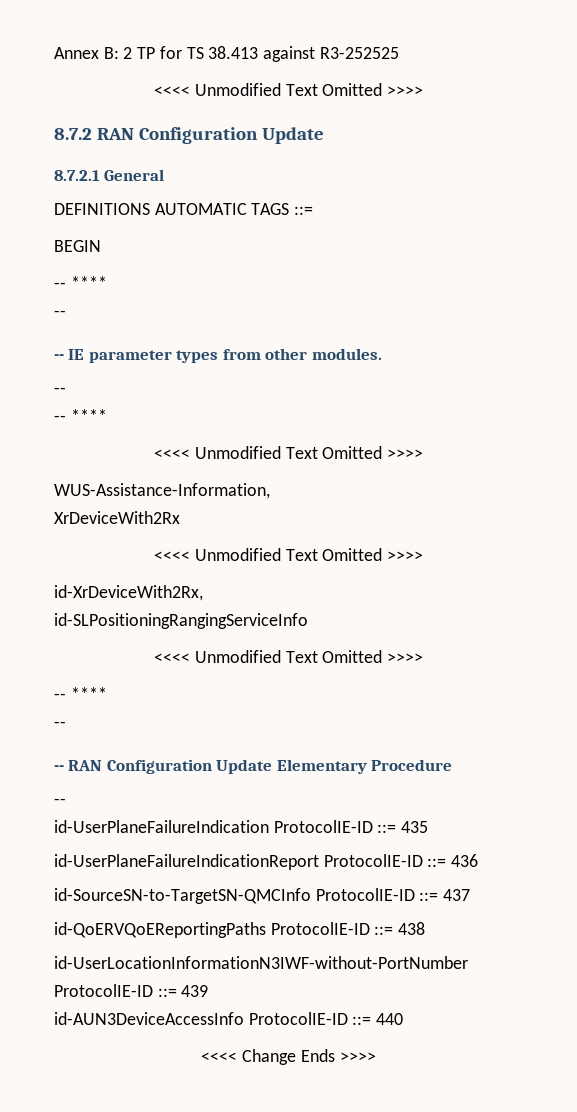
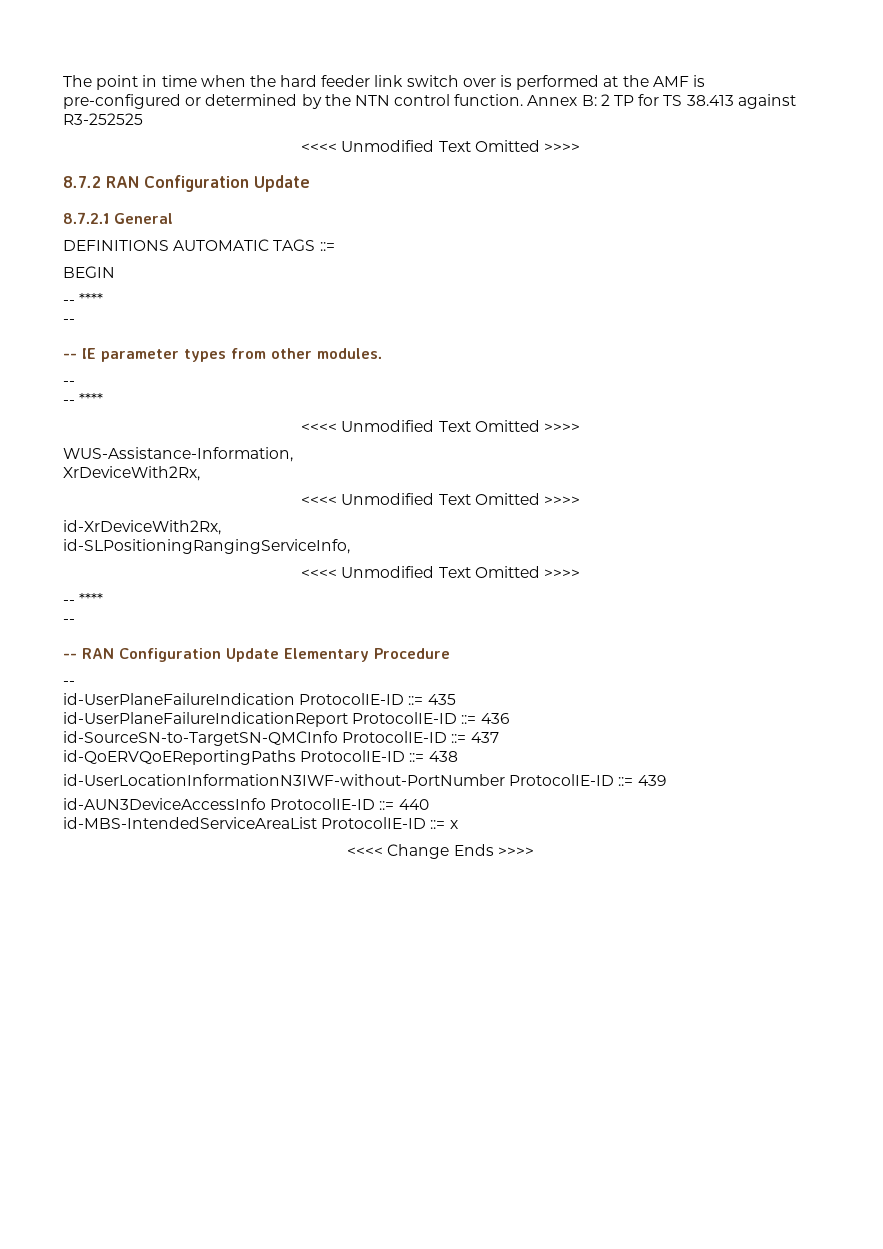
(54, 53) none -> [63,75,705,90] [63,94,524,109] The point in time when the hard feeder link switch over is performed at the AMF is pre-configured or determined by the NTN control function.
[54,511,180,524] XrDeviceWith2Rx -> [63,466,200,481] XrDeviceWith2Rx,
[54,613,308,629] id-SLPositioningRangingServiceInfo -> [63,539,350,554] id-SLPositioningRangingServiceInfo,
(404, 1019) none -> [63,817,458,829] // id-MBS-IntendedServiceAreaList ProtocolIE-ID ::= x

